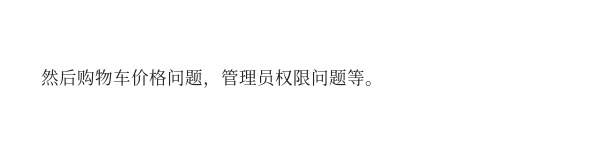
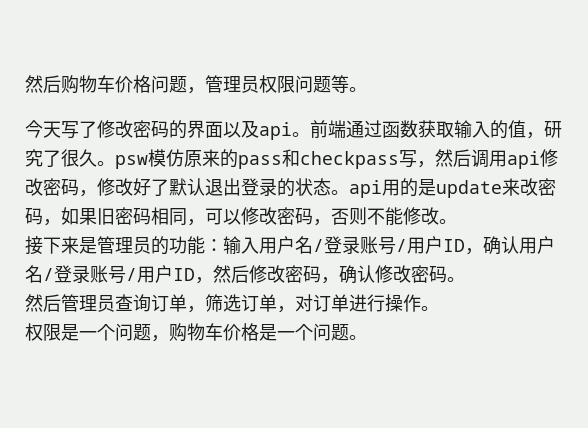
(383, 83) none -> [25,120,562,140] [25,149,558,169] [25,178,556,198] [25,207,457,226] [25,236,555,255] [25,265,465,284] [25,294,439,313] [25,323,367,342] // 今天写了修改密码的界面以及api。前端通过函数获取输入的值，研究了很久。psw模仿原来的pass和checkpass写，然后调用api修改密码，修改好了默认退出登录的状态。api用的是update来改密码，如果旧密码相同，可以修改密码，否则不能修改。 // 接下来是管理员的功能：输入用户名/登录账号/用户ID，确认用户名/登录账号/用户ID，然后修改密码，确认修改密码。 // 然后管理员查询订单，筛选订单，对订单进行操作。 // 权限是一个问题，购物车价格是一个问题。

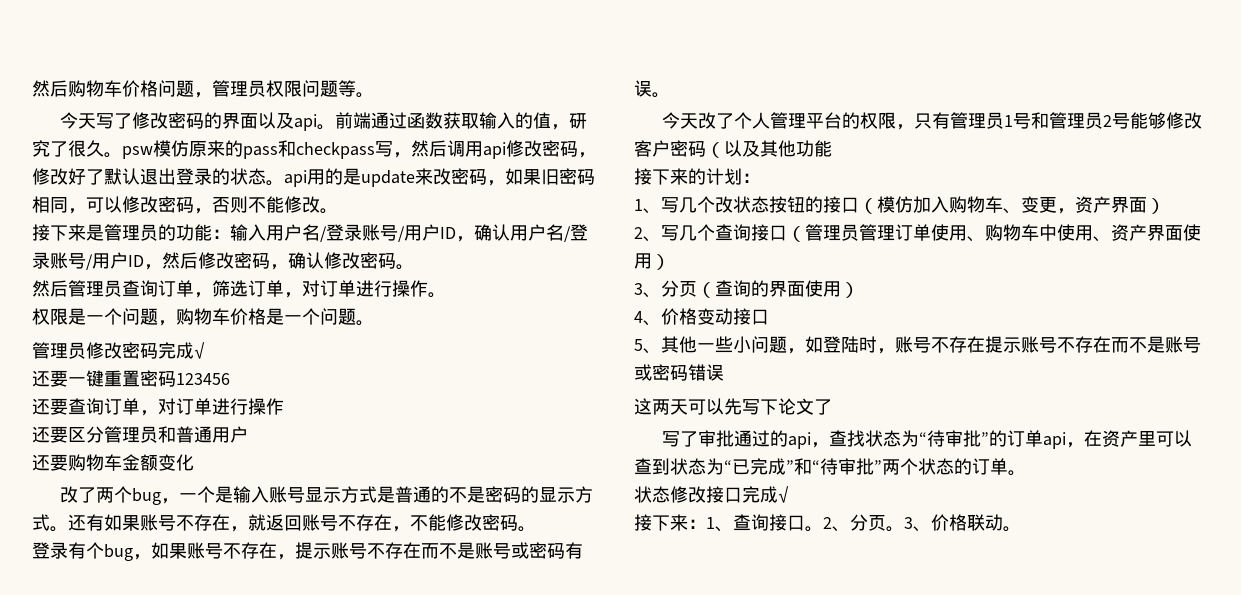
(367, 337) none -> [32,342,205,359] [32,370,230,387] [32,398,284,416] [32,426,248,443] [32,454,194,471] [60,486,594,505] [32,514,536,532] [32,542,583,561] [634,80,670,98] [662,112,1203,130] [634,140,832,158] [634,168,760,185] [634,196,1165,214] [634,224,1201,242] [634,253,670,270] [634,280,859,298] [634,308,769,326] [634,336,1201,354] [634,364,724,381] [634,398,832,415] [662,430,1193,449] [634,458,1026,476] [634,486,789,503] [634,514,1021,532] // 管理员修改密码完成√ // 还要一键重置密码123456 // 还要查询订单，对订单进行操作 // 还要区分管理员和普通用户 // 还要购物车金额变化 // 改了两个bug，一个是输入账号显示方式是普通的不是密码的显示方式。还有如果账号不存在，就返回账号不存在，不能修改密码。 // 登录有个bug，如果账号不存在，提示账号不存在而不是账号或密码有误。 // 今天改了个人管理平台的权限，只有管理员1号和管理员2号能够修改客户密码（以及其他功能 // 接下来的计划： // 1、写几个改状态按钮的接口（模仿加入购物车、变更，资产界面） // 2、写几个查询接口（管理员管理订单使用、购物车中使用、资产界面使用） // 3、分页（查询的界面使用） // 4、价格变动接口 // 5、其他一些小问题，如登陆时，账号不存在提示账号不存在而不是账号或密码错误 // 这两天可以先写下论文了 // 写了审批通过的api，查找状态为“待审批”的订单api，在资产里可以查到状态为“已完成”和“待审批”两个状态的订单。 // 状态修改接口完成√ // 接下来：1、查询接口。2、分页。3、价格联动。

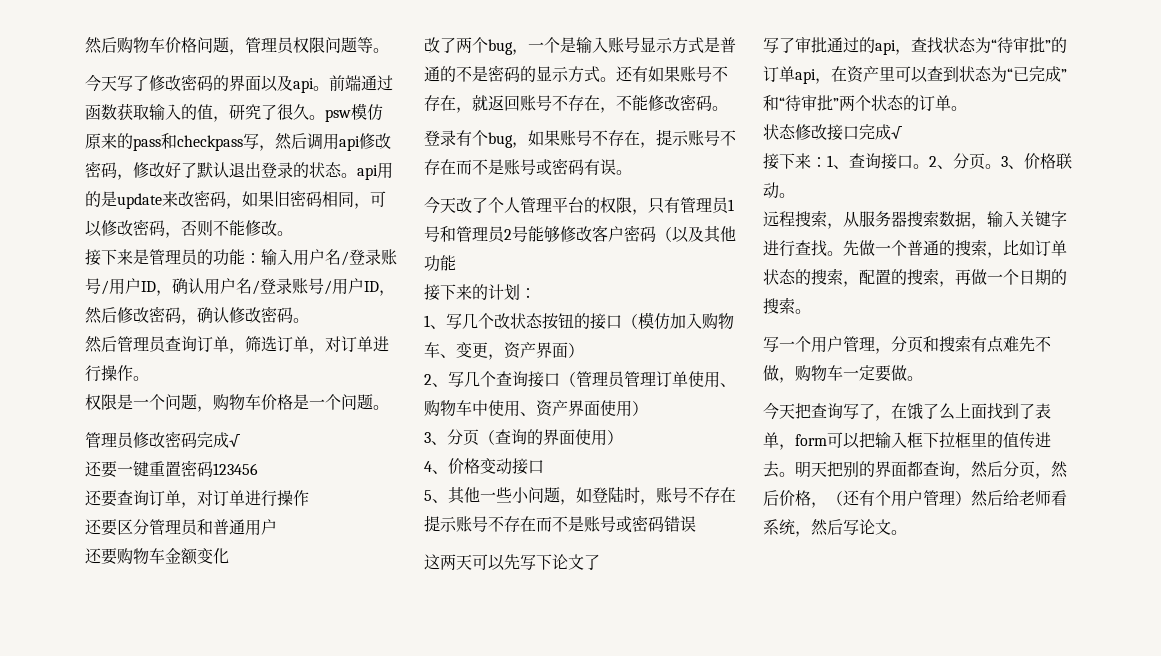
(1021, 529) none -> [763,210,1067,229] [763,239,1067,258] [763,268,1067,287] [763,297,811,314] [763,335,1051,354] [763,365,923,383] [763,402,1051,421] [763,432,1051,450] [763,461,1068,479] [763,490,1067,508] [763,519,907,537] // 远程搜索，从服务器搜索数据，输入关键字进行查找。先做一个普通的搜索，比如订单状态的搜索，配置的搜索，再做一个日期的搜索。 // 写一个用户管理，分页和搜索有点难先不做，购物车一定要做。 // 今天把查询写了，在饿了么上面找到了表单，form可以把输入框下拉框里的值传进去。明天把别的界面都查询，然后分页，然后价格，（还有个用户管理）然后给老师看系统，然后写论文。

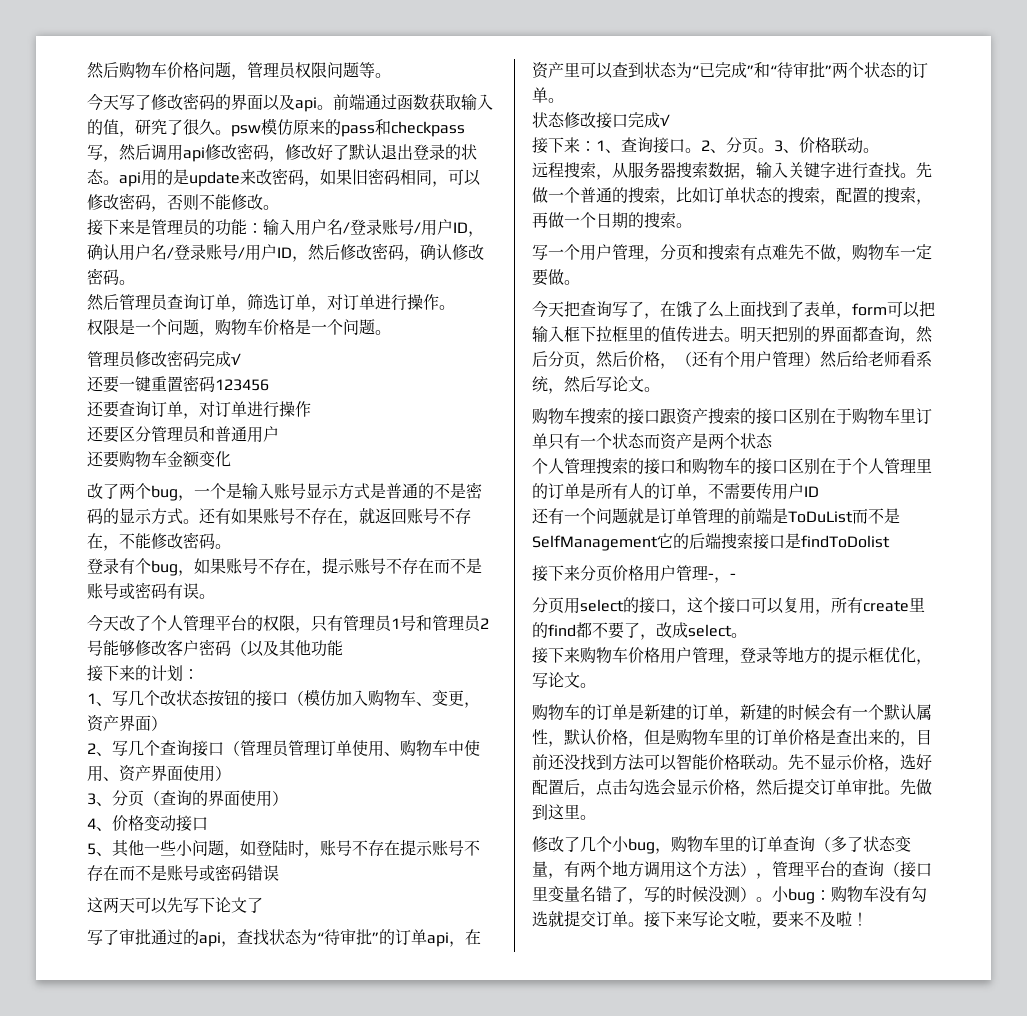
(907, 532) none -> [532,407,932,425] [532,433,773,450] [532,457,932,475] [532,483,819,501] [532,508,900,524] [532,532,890,551] [532,565,736,583] [532,597,925,615] [532,622,747,640] [532,646,932,665] [532,672,596,688] [532,704,932,722] [532,729,932,747] [532,754,932,772] [532,778,932,797] [532,804,596,820] [532,836,911,854] [532,860,932,879] [532,886,927,904] [532,910,868,929] // 购物车搜索的接口跟资产搜索的接口区别在于购物车里订单只有一个状态而资产是两个状态 // 个人管理搜索的接口和购物车的接口区别在于个人管理里的订单是所有人的订单，不需要传用户ID // 还有一个问题就是订单管理的前端是ToDuList而不是SelfManagement它的后端搜索接口是findToDolist // 接下来分页价格用户管理-，- // 分页用select的接口，这个接口可以复用，所有create里的find都不要了，改成select。 // 接下来购物车价格用户管理，登录等地方的提示框优化，写论文。 // 购物车的订单是新建的订单，新建的时候会有一个默认属性，默认价格，但是购物车里的订单价格是查出来的，目前还没找到方法可以智能价格联动。先不显示价格，选好配置后，点击勾选会显示价格，然后提交订单审批。先做到这里。 // 修改了几个小bug，购物车里的订单查询（多了状态变量，有两个地方调用这个方法），管理平台的查询（接口里变量名错了，写的时候没测）。小bug：购物车没有勾选就提交订单。接下来写论文啦，要来不及啦！

